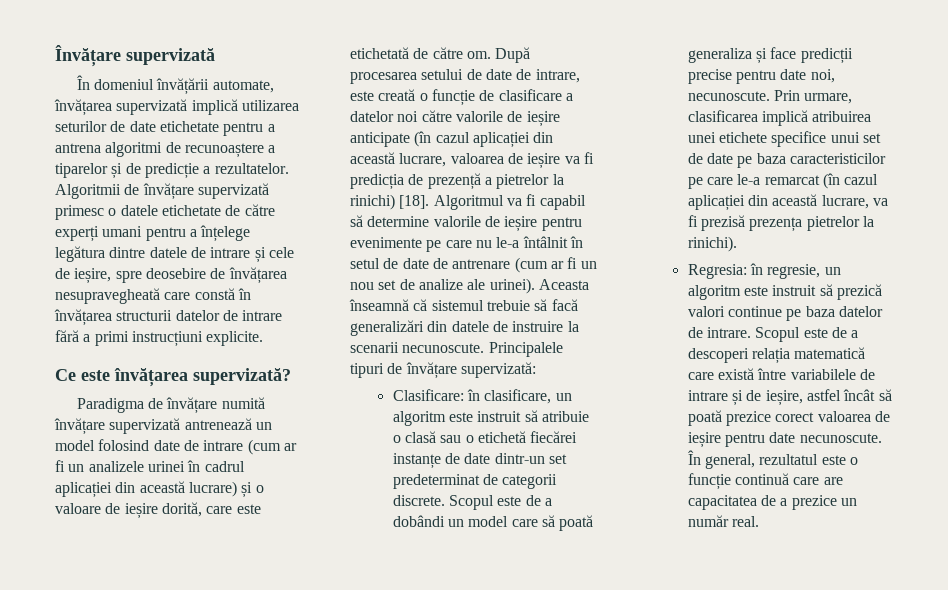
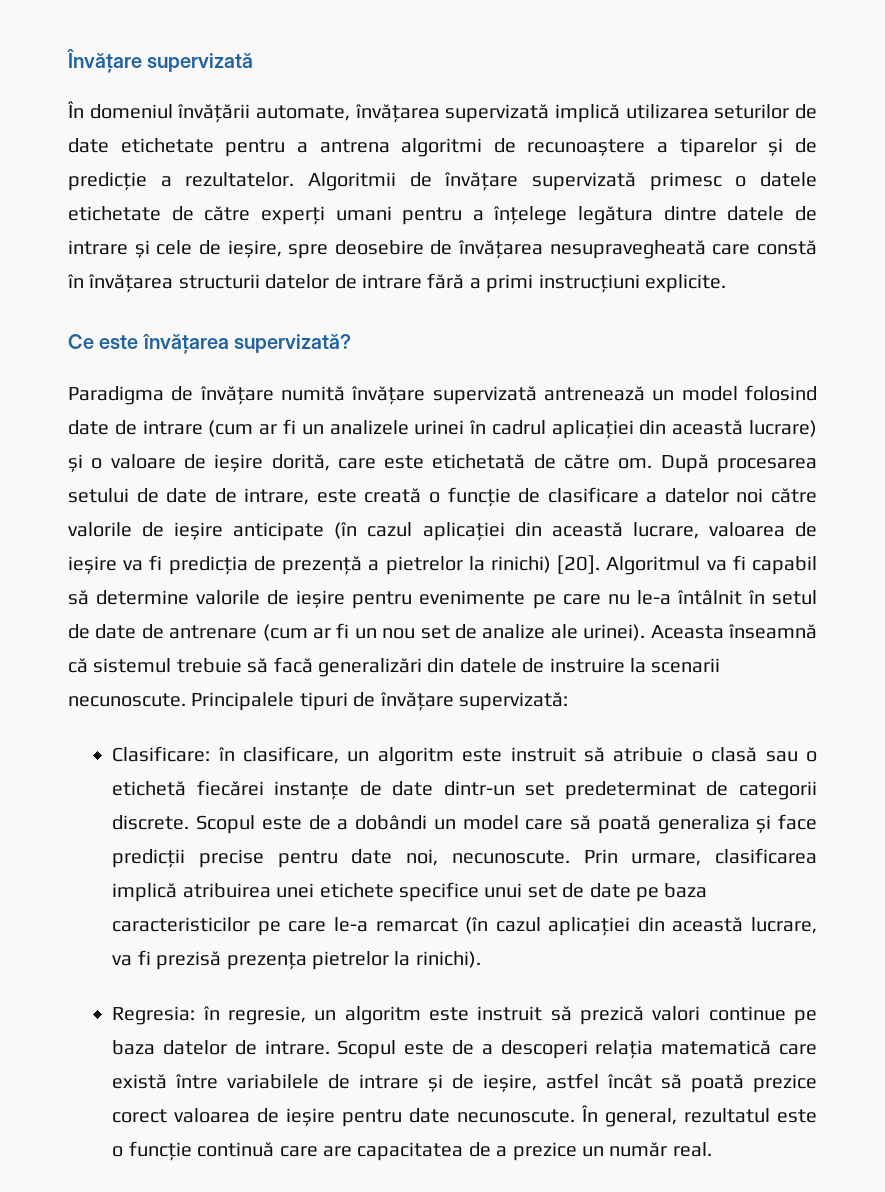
[399,195,430,209] [18]. -> [557,555,601,574] [20].

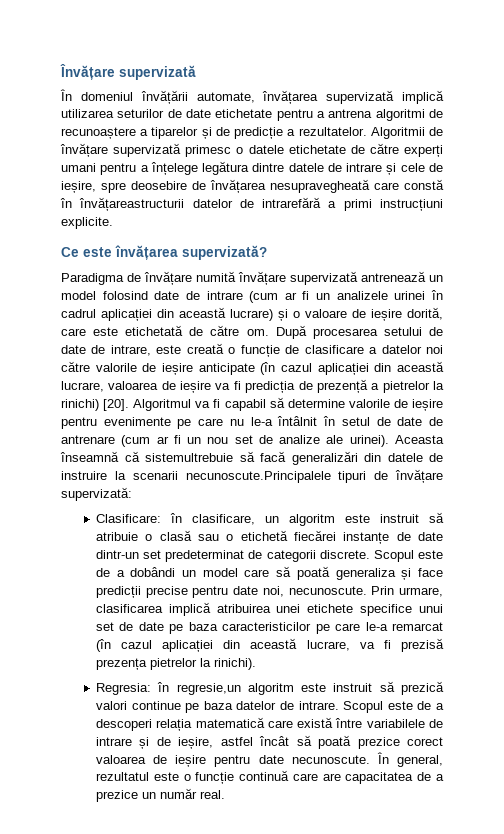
[89,273,465,293] învățarea structurii datelor de intrare fără -> [79,197,322,211] învățareastructurii datelor de intrarefără
[93,658,242,673] sistemul trebuie -> [145,453,233,462] sistemultrebuie
[68,692,295,711] necunoscute. Principalele -> [185,471,331,483] necunoscute.Principalele
[227,1006,337,1025] regresie, un -> [176,683,241,695] regresie,un

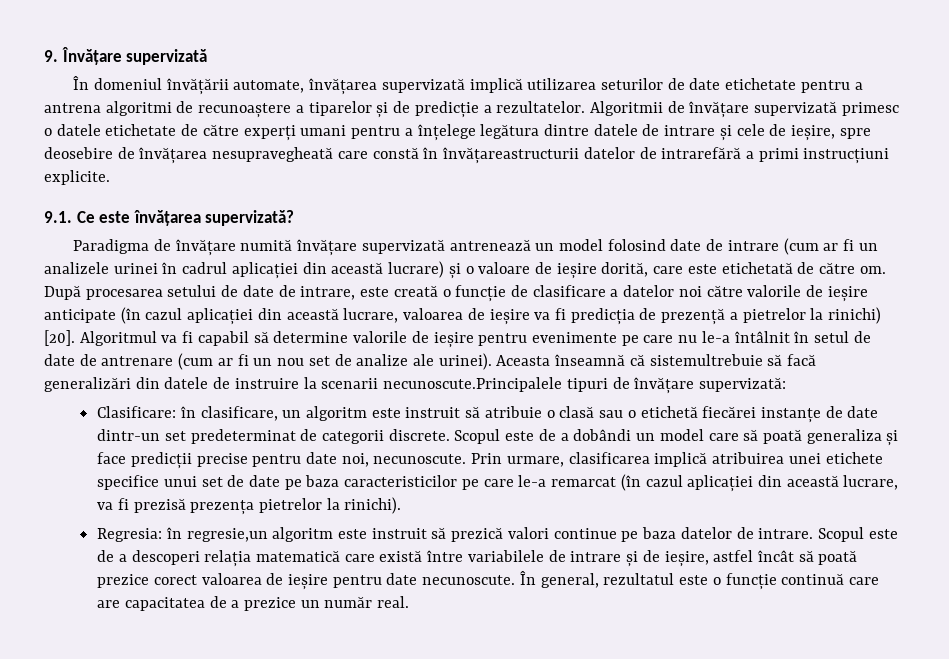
(60, 72) none -> [44,50,58,62] 9.
(113, 223) none -> [44,211,72,223] 9.1.

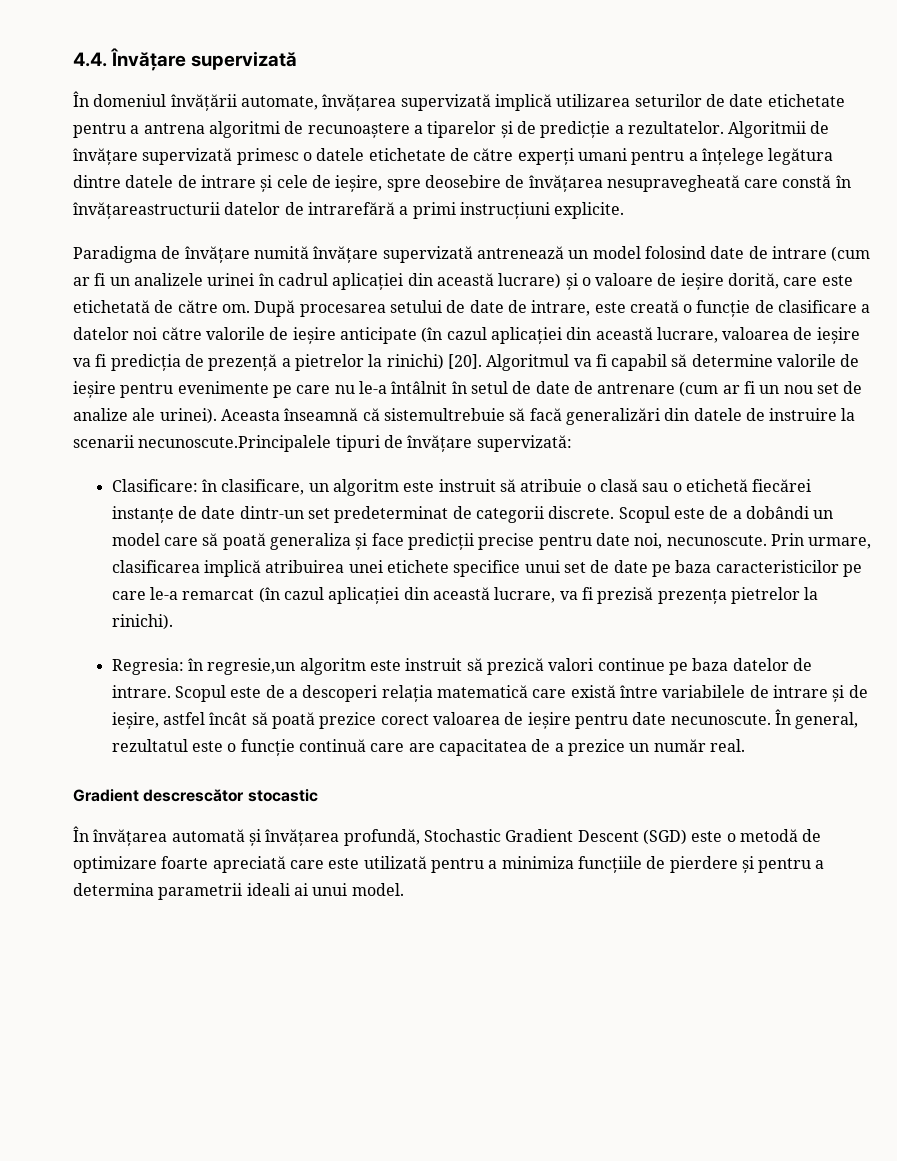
[44,50,58,62] 9. -> [73,52,107,67] 4.4.
[44,210,295,226] // 9.1. Ce este învățarea supervizată? -> (625, 210) none
(410, 602) none -> [73,789,318,802] [73,826,822,846] [73,856,825,873] [73,883,404,900] // Gradient descrescător stocastic // În învățarea automată și învățarea profundă, Stochastic Gradient Descent (SGD) este o metodă de optimizare foarte apreciată care este utilizată pentru a minimiza funcțiile de pierdere și pentru a determina parametrii ideali ai unui model.

